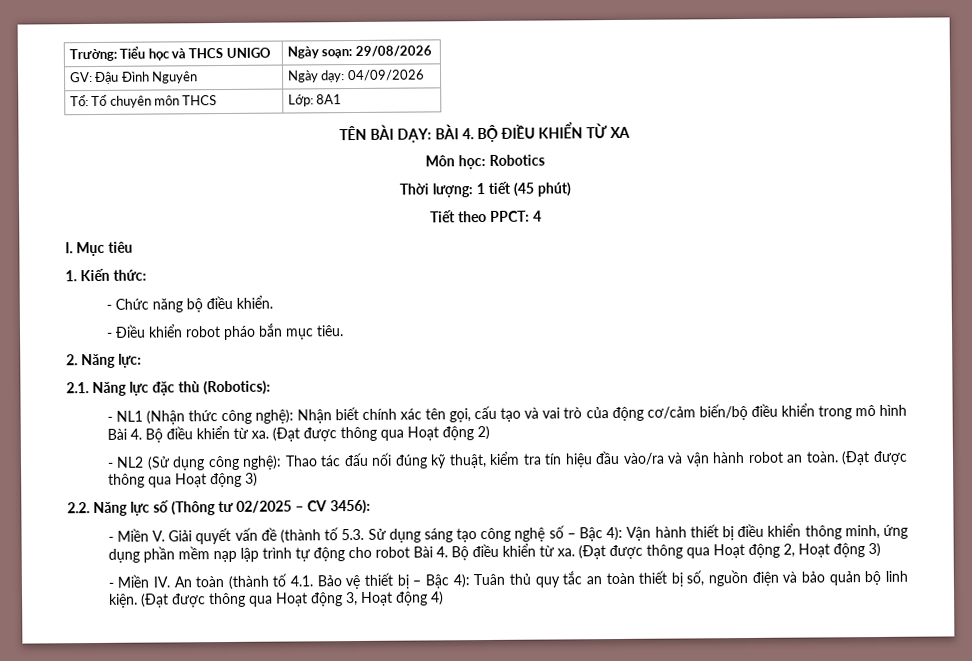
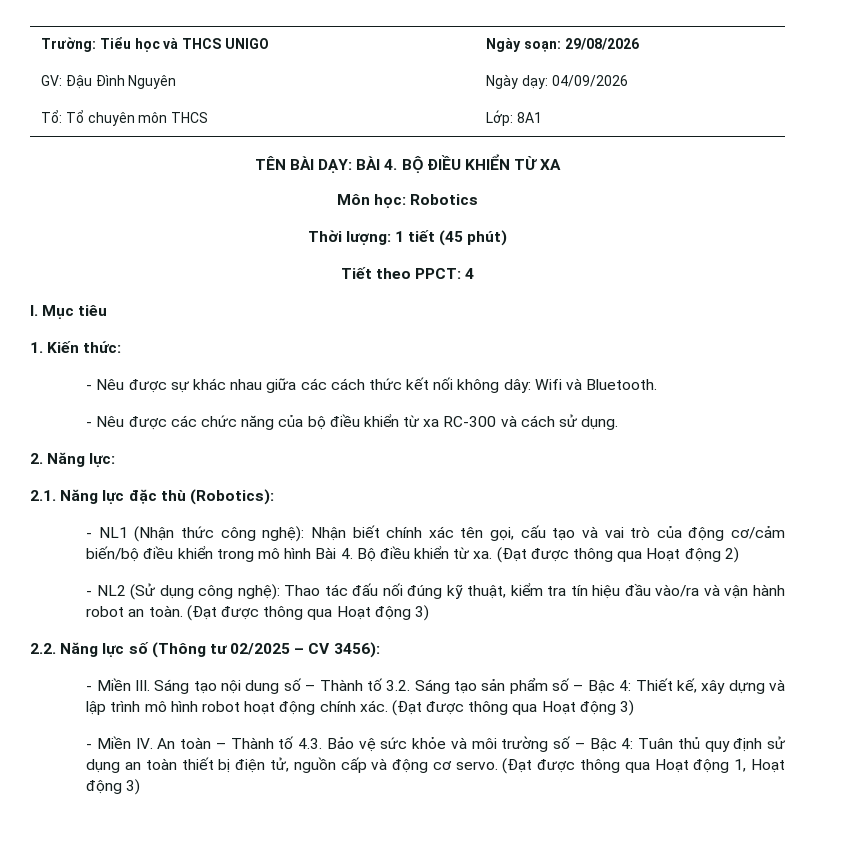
[114,295,273,313] [106,323,344,341] Chức năng bộ điều khiển. // - Điều khiển robot pháo bắn mục tiêu. -> [96,377,658,393] [86,414,619,430] Nêu được sự khác nhau giữa các cách thức kết nối không dây: Wifi và Bluetooth. // - Nêu được các chức năng của bộ điều khiển từ xa RC-300 và cách sử dụng.
[151,523,908,545] [107,543,865,563] V. Giải quyết vấn đề (thành tố 5.3. Sử dụng sáng tạo công nghệ số – Bậc 4): Vận hành thiết bị điều khiển thông minh, ứng dụng phần mềm nạp lập trình tự động cho robot Bài 4. Bộ điều khiển từ xa. (Đạt được thông qua Hoạt động 2, Hoạt động -> [134,678,786,694] [86,700,616,716] III. Sáng tạo nội dung số – Thành tố 3.2. Sáng tạo sản phẩm số – Bậc 4: Thiết kế, xây dựng và lập trình mô hình robot hoạt động chính xác. (Đạt được thông qua Hoạt động
[227,572,470,590] (thành tố 4.1. Bảo vệ thiết bị – Bậc 4): -> [215,736,634,752] – Thành tố 4.3. Bảo vệ sức khỏe và môi trường số – Bậc 4:
[562,571,583,585] tắc -> [733,736,787,752] [86,759,121,773] định sử dụng
[686,569,908,587] [108,591,444,608] số, nguồn điện và bảo quản bộ linh kiện. (Đạt được thông qua Hoạt động 3, Hoạt động 4) -> [235,757,785,774] [86,779,141,795] điện tử, nguồn cấp và động cơ servo. (Đạt được thông qua Hoạt động 1, Hoạt động 3)

